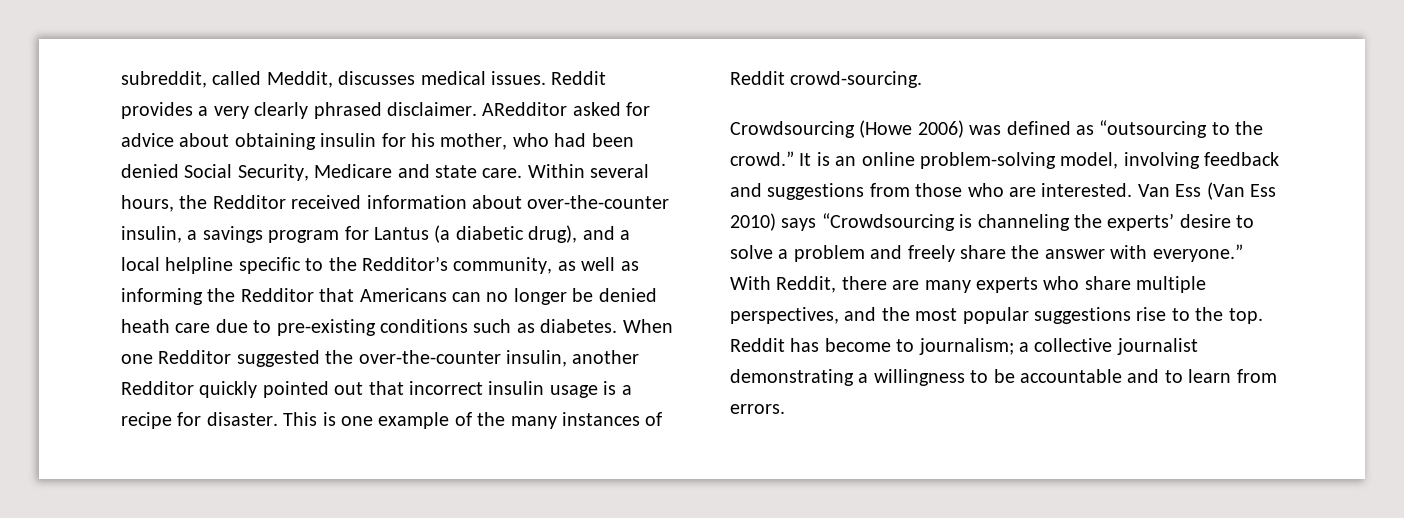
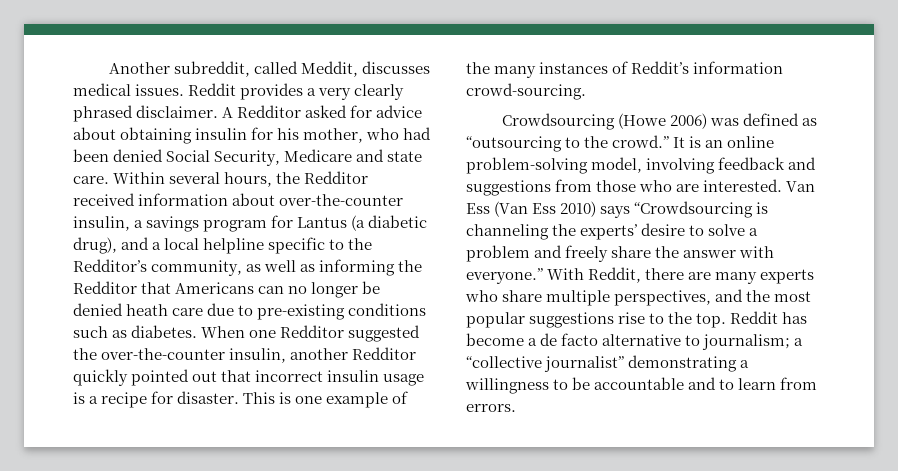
(121, 79) none -> [108,62,170,74] Another
[482,102,568,116] ARedditor -> [222,105,302,118] A Redditor
[730,71,785,85] Reddit -> [631,61,784,74] Reddit’s information
(891, 345) none -> [528,333,682,346] a de facto alternative
[1034,338,1198,355] collective journalist -> [466,356,625,372] “collective journalist”

